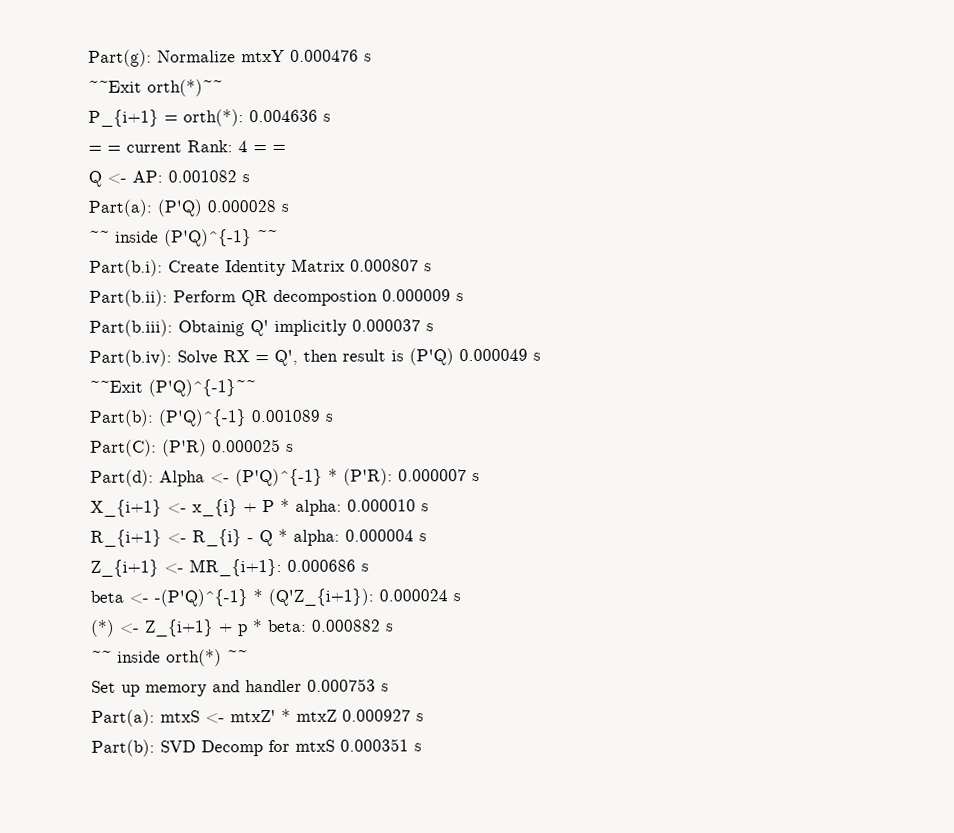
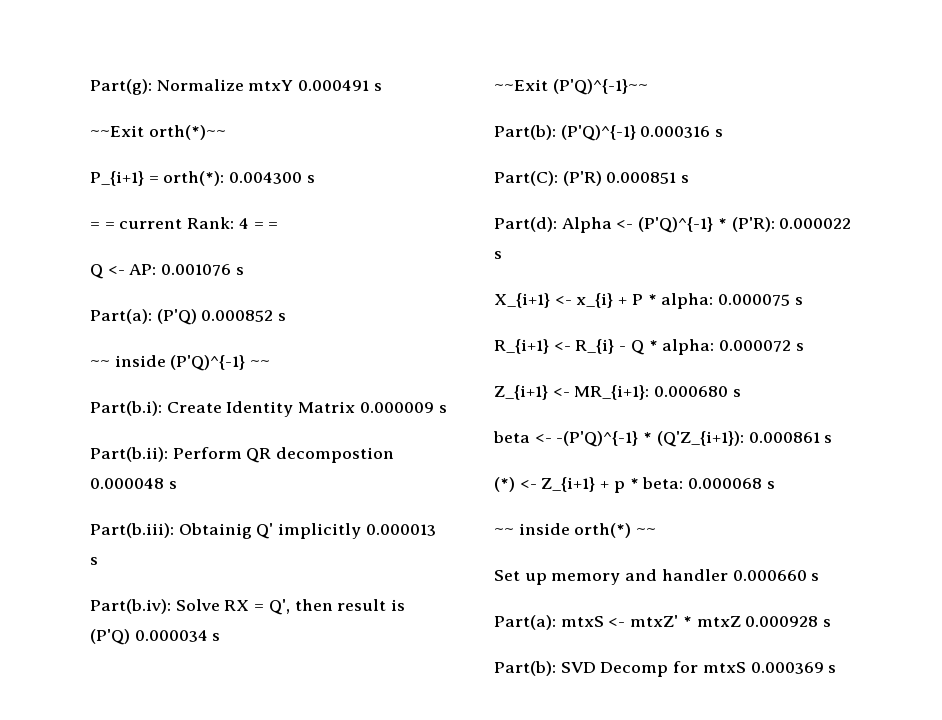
[290,49,359,62] 0.000476 -> [298,80,370,91] 0.000491
[249,109,318,123] 0.004636 -> [229,172,303,184] 0.004300
[168,170,237,183] 0.001082 -> [161,264,232,276] 0.001076
[207,199,276,213] 0.000028 -> [201,310,274,322] 0.000852
[350,259,419,272] 0.000807 -> [359,402,434,413] 0.000009
[382,289,451,302] 0.000009 -> [90,478,164,489] 0.000048
[352,319,421,332] 0.000037 -> [365,524,436,536] 0.000013
[459,348,528,362] 0.000049 -> [134,630,208,642] 0.000034
[251,409,321,423] 0.001089 -> [640,126,711,138] 0.000316
[212,438,281,453] 0.000025 -> [606,172,677,184] 0.000851
[398,469,467,482] 0.000007 -> [779,218,852,229] 0.000022
[347,499,416,512] 0.000010 -> [718,294,791,306] 0.000075
[345,529,414,542] 0.000004 -> [719,340,792,352] 0.000072
[287,559,356,572] 0.000686 -> [654,386,729,397] 0.000680
[379,589,448,602] 0.000024 -> [748,432,820,443] 0.000861
[311,619,381,632] 0.000882 -> [688,478,763,489] 0.000068
[307,678,376,692] 0.000753 -> [732,570,807,581] 0.000660
[342,709,411,722] 0.000927 -> [745,616,819,627] 0.000928
[340,738,409,752] 0.000351 -> [750,662,824,674] 0.000369

